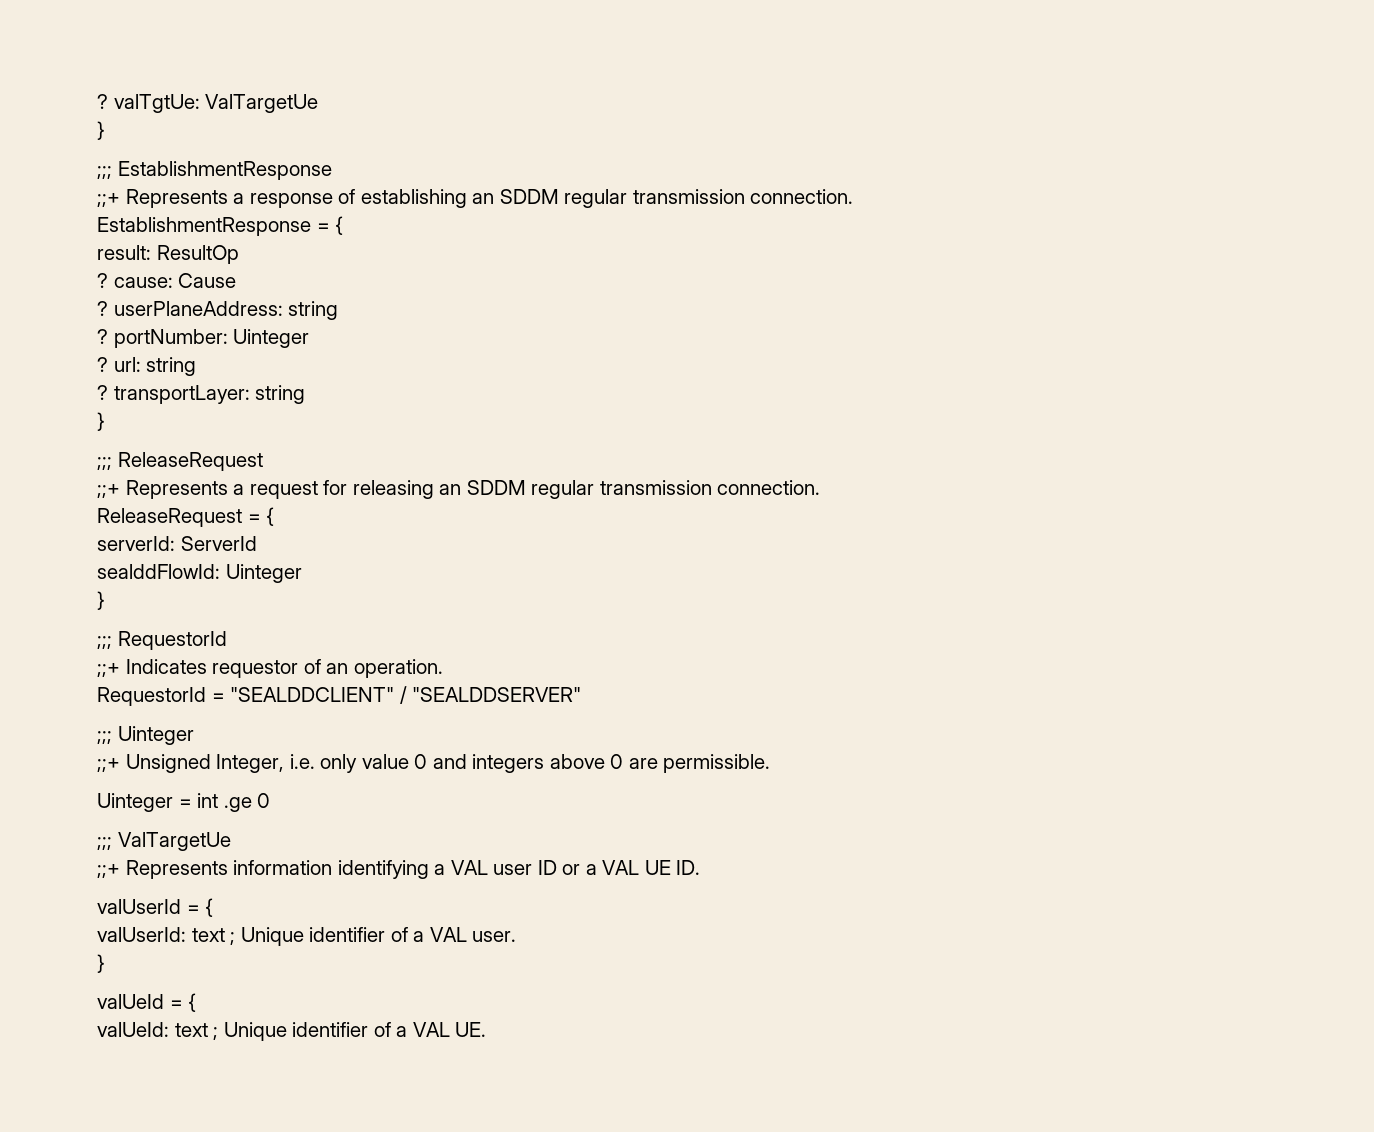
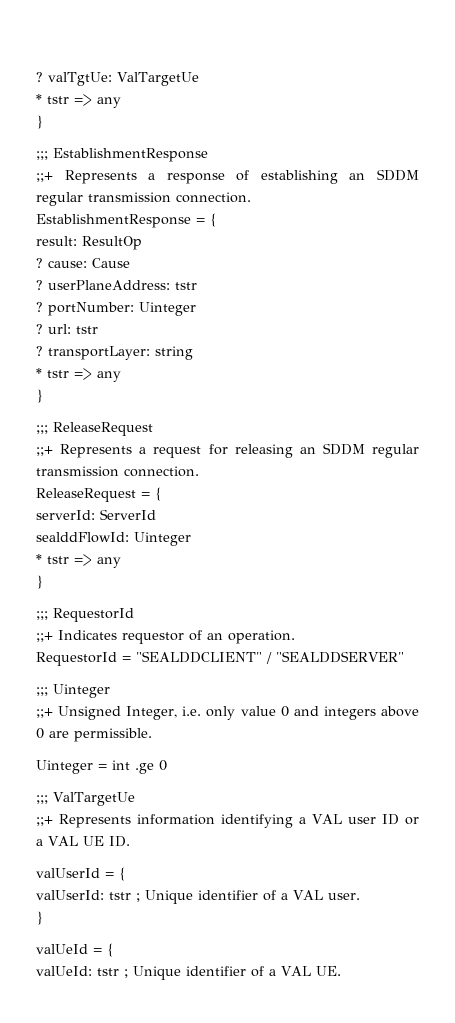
(319, 103) none -> [36,94,121,108] // * tstr => any
[288,301,339,320] string -> [175,282,197,290] tstr
[146,357,197,376] string -> [76,326,98,334] tstr
(306, 394) none -> [36,368,121,382] // * tstr => any
(302, 573) none -> [36,554,121,568] // * tstr => any
[191,928,225,942] text -> [109,892,131,900] tstr
[174,1023,208,1037] text -> [97,968,119,976] tstr

